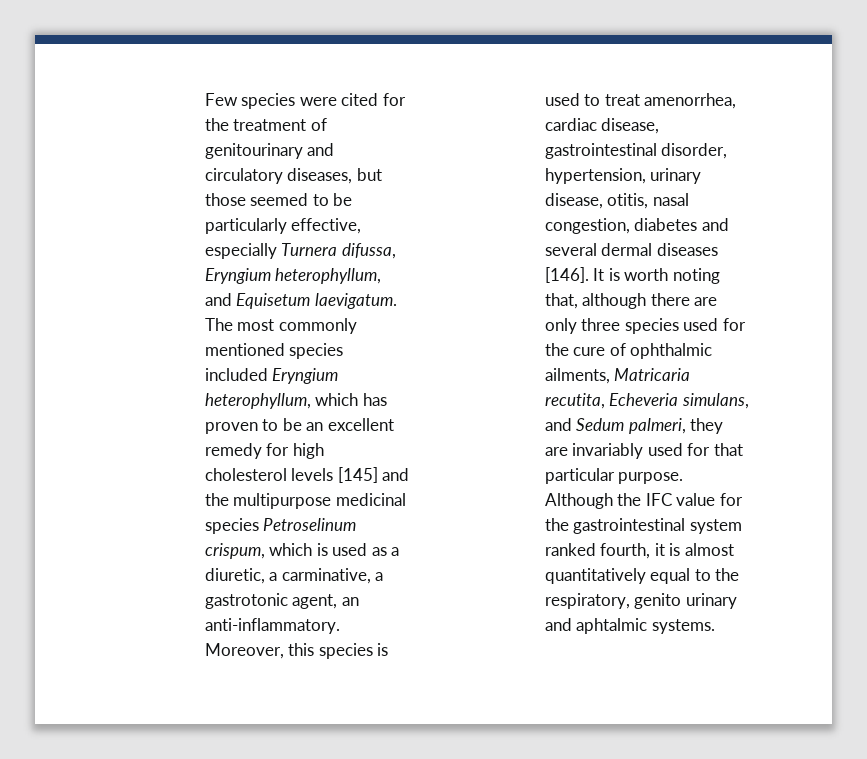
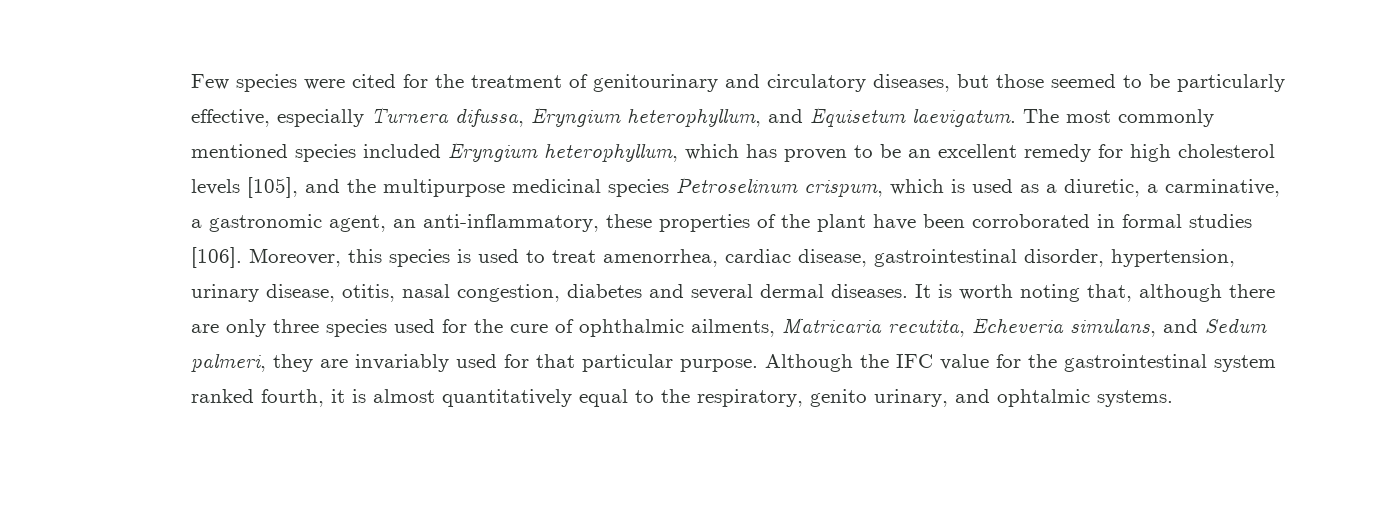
[337,467,378,483] [145] -> [247,177,299,198] [105],
[204,593,288,609] gastrotonic -> [209,214,323,232] gastronomic
[204,618,340,634] anti-inflammatory. -> [423,214,1253,232] [191,247,243,268] anti-inflammatory, these properties of the plant have been corroborated in formal studies [106].
[656,243,718,256] [544,267,589,283] diseases [146]. -> [831,284,909,298] diseases.
[685,593,737,609] [544,618,648,634] urinary and aphtalmic -> [874,389,1091,407] urinary, and ophtalmic

